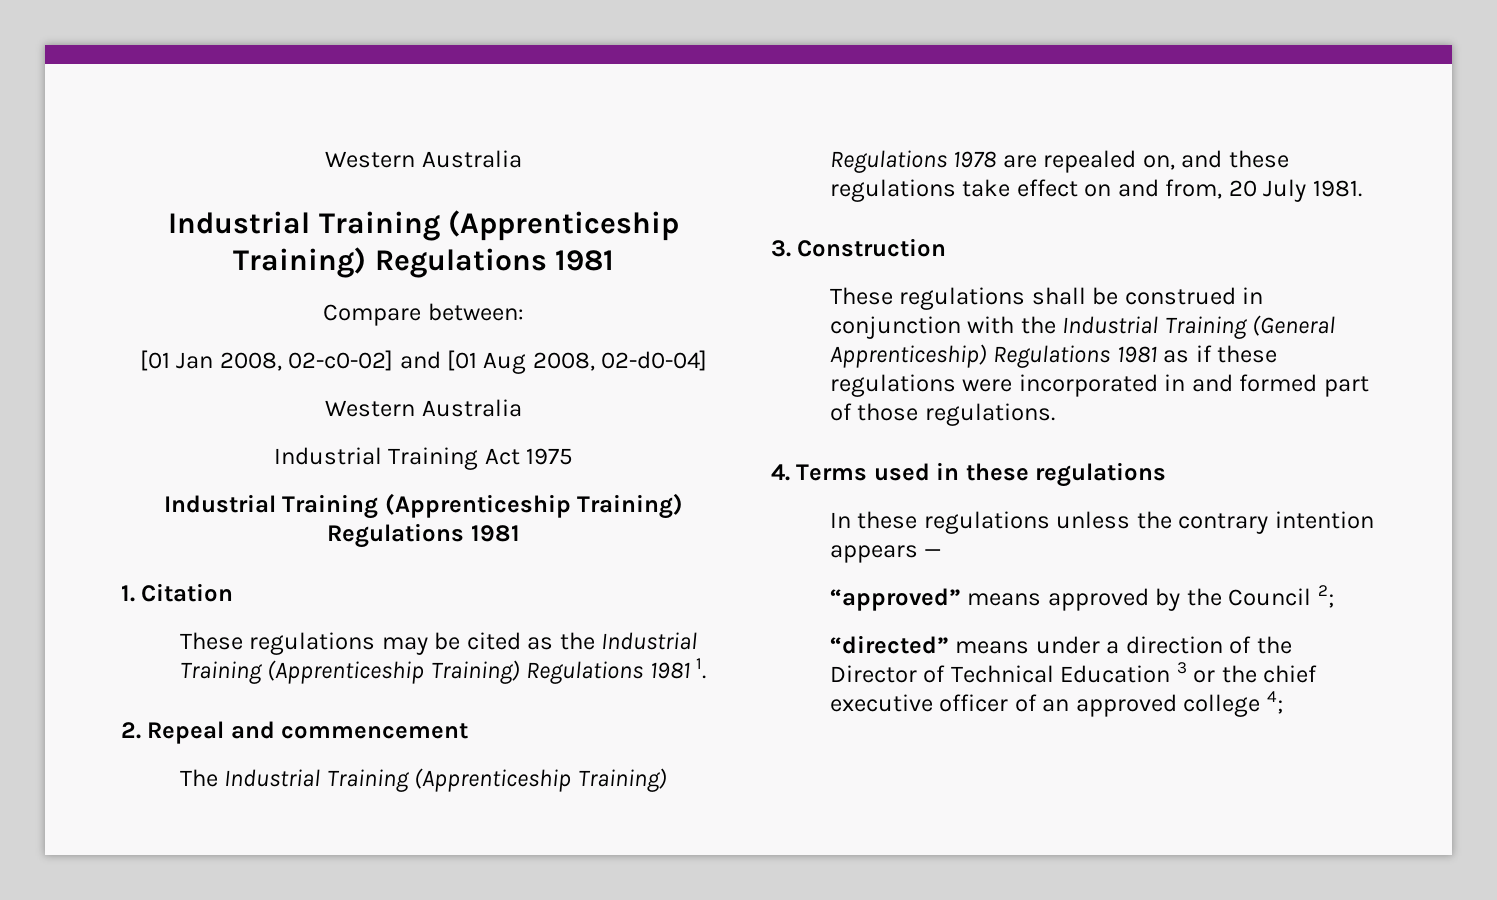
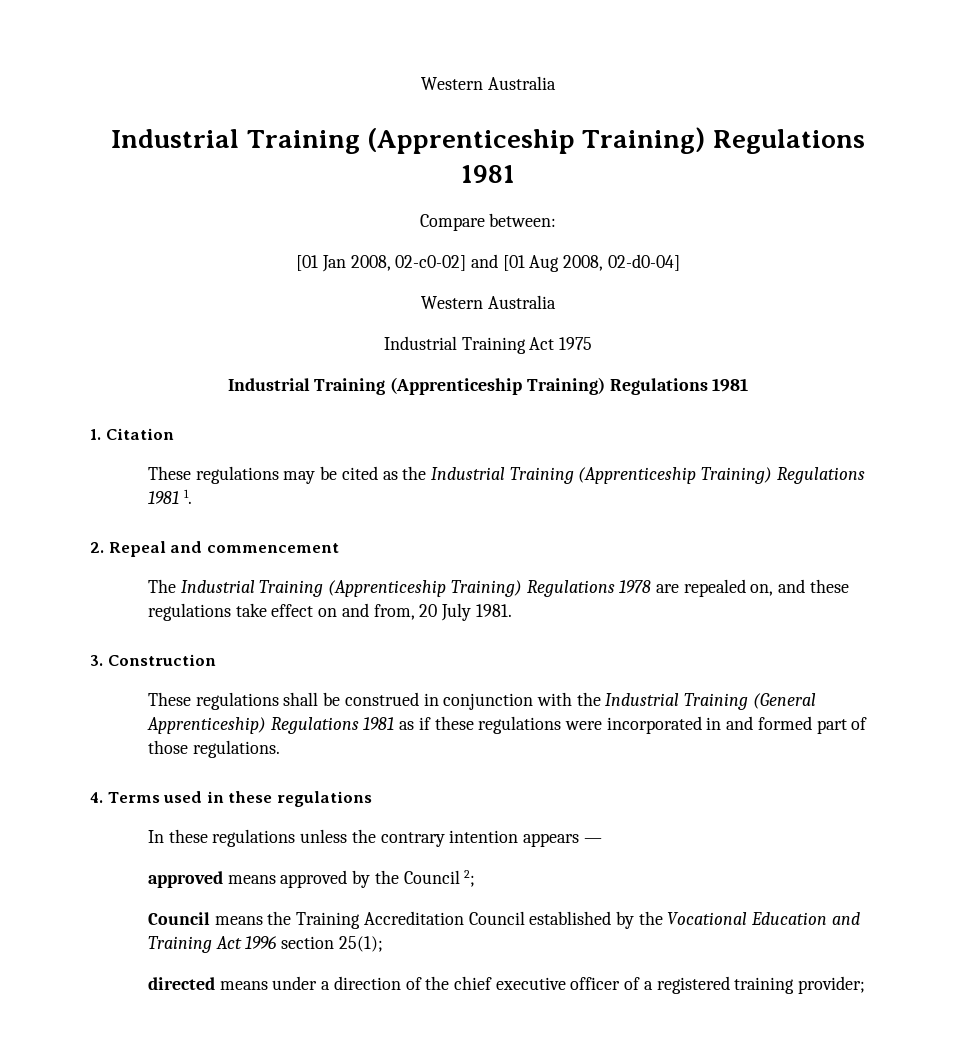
[829,588,961,611] “approved” -> [147,871,223,888] approved
[829,635,949,654] “directed” -> [147,911,860,929] [147,936,383,953] [147,977,215,990] Council means the Training Accreditation Council established by the Vocational Education and Training Act 1996 section 25(1); // directed
[829,662,1318,683] [829,691,1283,717] Director of Technical Education 3 or the chief executive officer of an approved college 4; -> [454,976,866,994] chief executive officer of a registered training provider;

